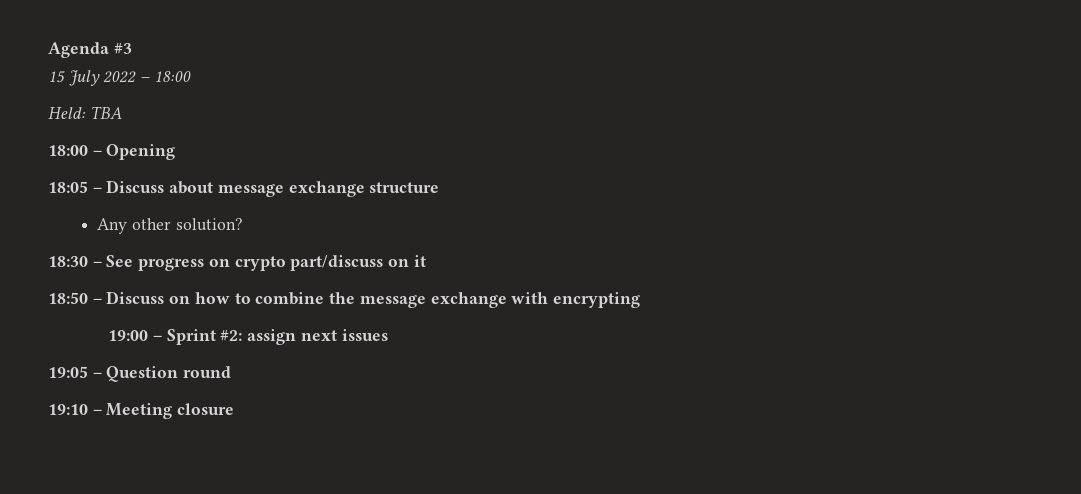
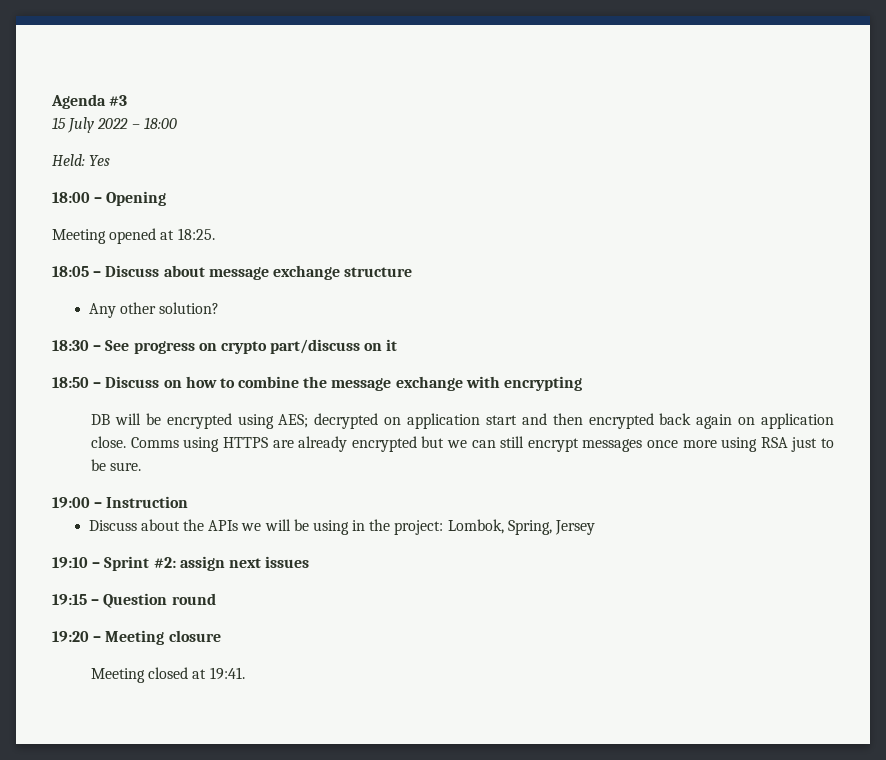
[89,106,122,119] TBA -> [89,155,111,166] Yes
(176, 152) none -> [52,228,215,244] // Meeting opened at 18:25.
[108,330,149,341] 19:00 -> [91,413,834,429] [91,436,834,452] [91,459,142,471] [52,496,189,508] [88,519,595,535] [52,557,88,568] DB will be encrypted using AES; decrypted on application start and then encrypted back again on application close. Comms using HTTPS are already encrypted but we can still encrypt messages once more using RSA just to be sure. // 19:00 – Instruction // Discuss about the APIs we will be using in the project: Lombok, Spring, Jersey // 19:10
[48,366,88,378] 19:05 -> [52,594,87,605] 19:15
[48,404,88,415] 19:10 -> [52,631,89,642] 19:20
(235, 409) none -> [91,667,245,683] // Meeting closed at 19:41.

